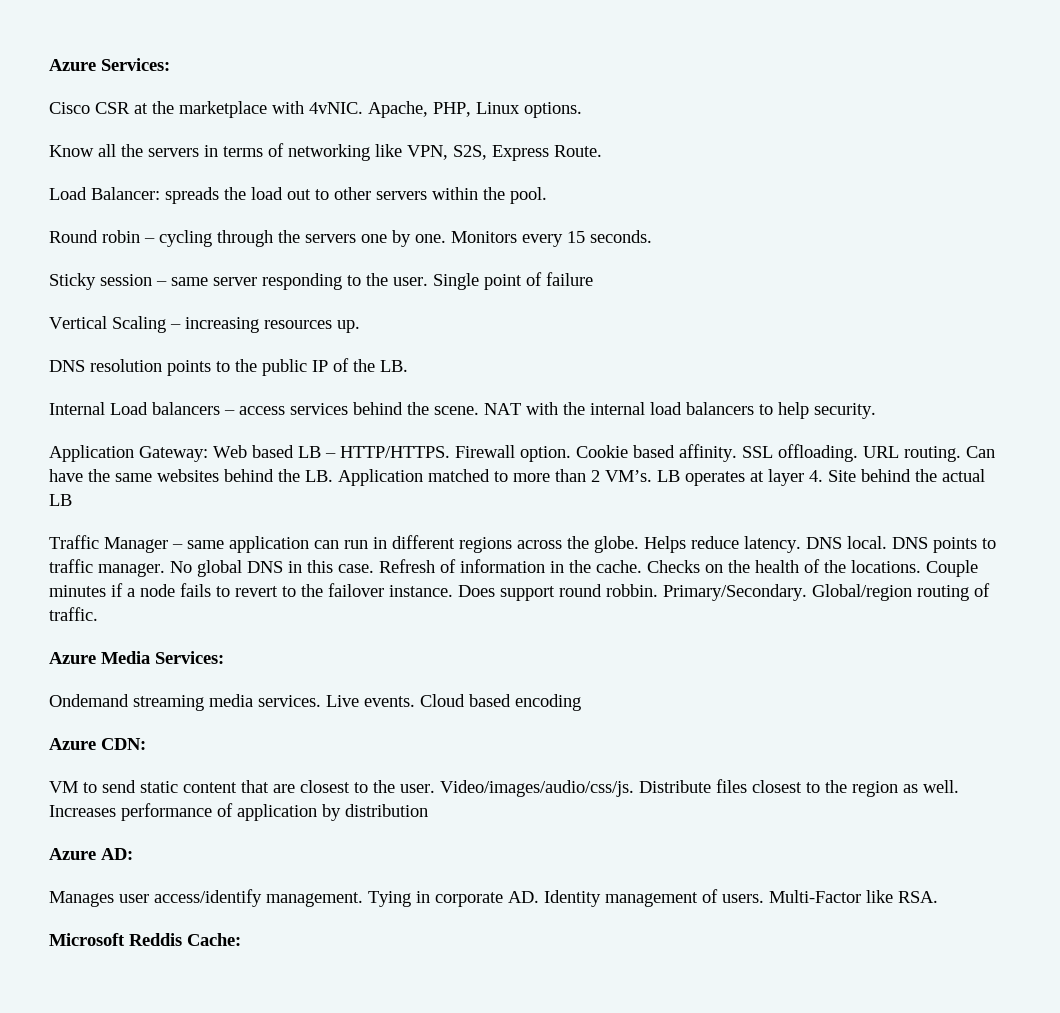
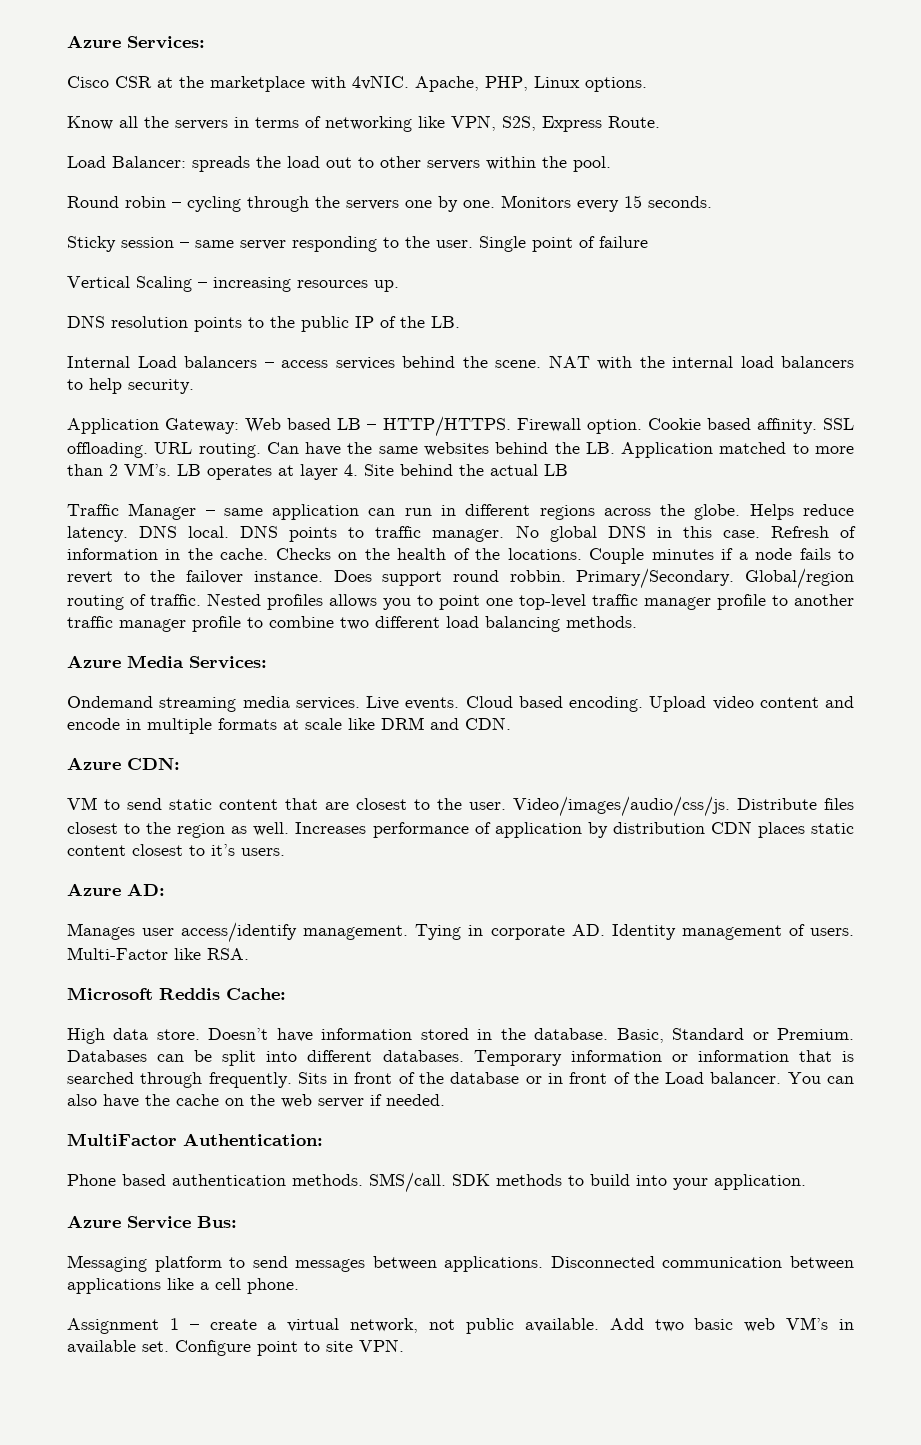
(98, 614) none -> [207,593,854,610] [67,616,637,632] Nested profiles allows you to point one top-level traffic manager profile to another traffic manager profile to combine two different load balancing methods.
[515,694,581,711] encoding -> [569,696,854,712] [67,717,511,734] encoding. Upload video content and encode in multiple formats at scale like DRM and CDN.
(428, 810) none -> [710,821,854,838] [67,844,285,856] CDN places static content closest to it’s users.
(241, 939) none -> [67,1028,854,1044] [67,1050,855,1066] [67,1072,854,1088] [67,1094,445,1108] [67,1133,323,1146] [67,1172,806,1193] [67,1215,237,1229] [67,1255,854,1272] [67,1278,299,1294] [67,1317,855,1334] [67,1339,404,1356] // High data store. Doesn’t have information stored in the database. Basic, Standard or Premium. Databases can be split into different databases. Temporary information or information that is searched through frequently. Sits in front of the database or in front of the Load balancer. You can also have the cache on the web server if needed. // MultiFactor Authentication: // Phone based authentication methods. SMS/call. SDK methods to build into your application. // Azure Service Bus: // Messaging platform to send messages between applications. Disconnected communication between applications like a cell phone. // Assignment 1 – create a virtual network, not public available. Add two basic web VM’s in available set. Configure point to site VPN.

